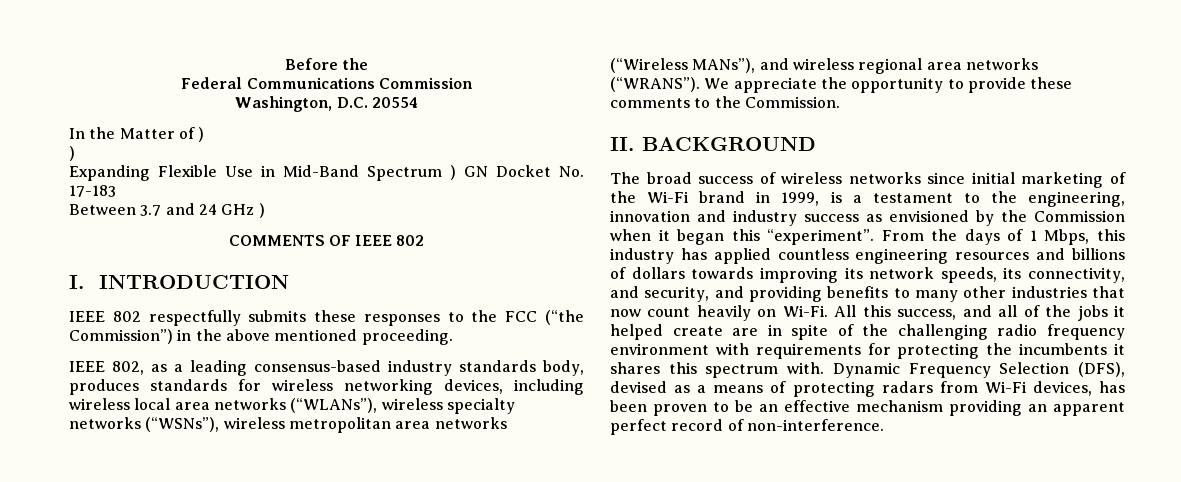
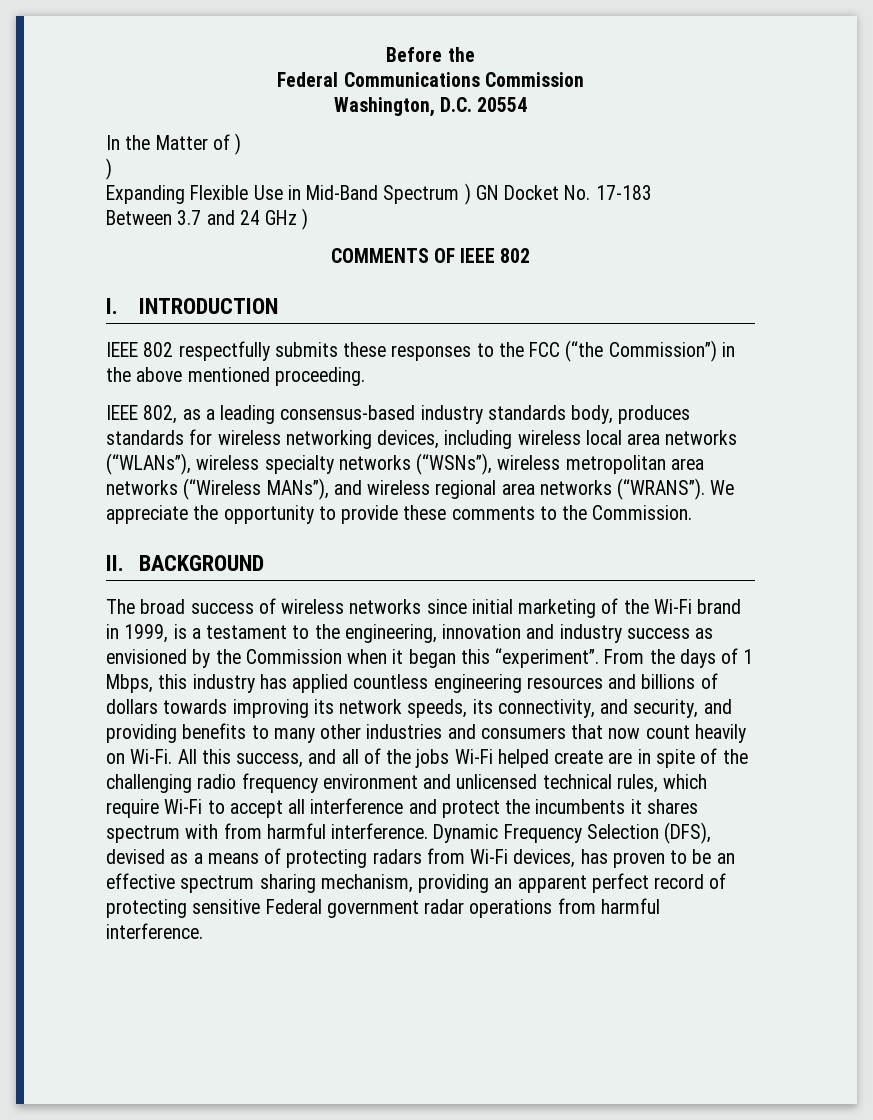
(1087, 292) none -> [447,724,566,739] and consumers
[1114,305,1125,317] it -> [454,749,493,764] Wi-Fi
[715,343,1125,359] [610,362,825,378] with requirements for protecting the incumbents it shares this spectrum with. -> [423,774,708,793] [106,798,698,818] [106,823,429,843] and unlicensed technical rules, which require Wi-Fi to accept all interference and protect the incumbents it shares spectrum with from harmful interference.
[610,400,647,412] been -> (608, 856) none
[856,400,943,412] mechanism -> [180,874,413,893] spectrum sharing mechanism,
[746,419,884,431] non-interference. -> [106,898,660,918] [106,923,203,939] protecting sensitive Federal government radar operations from harmful interference.

